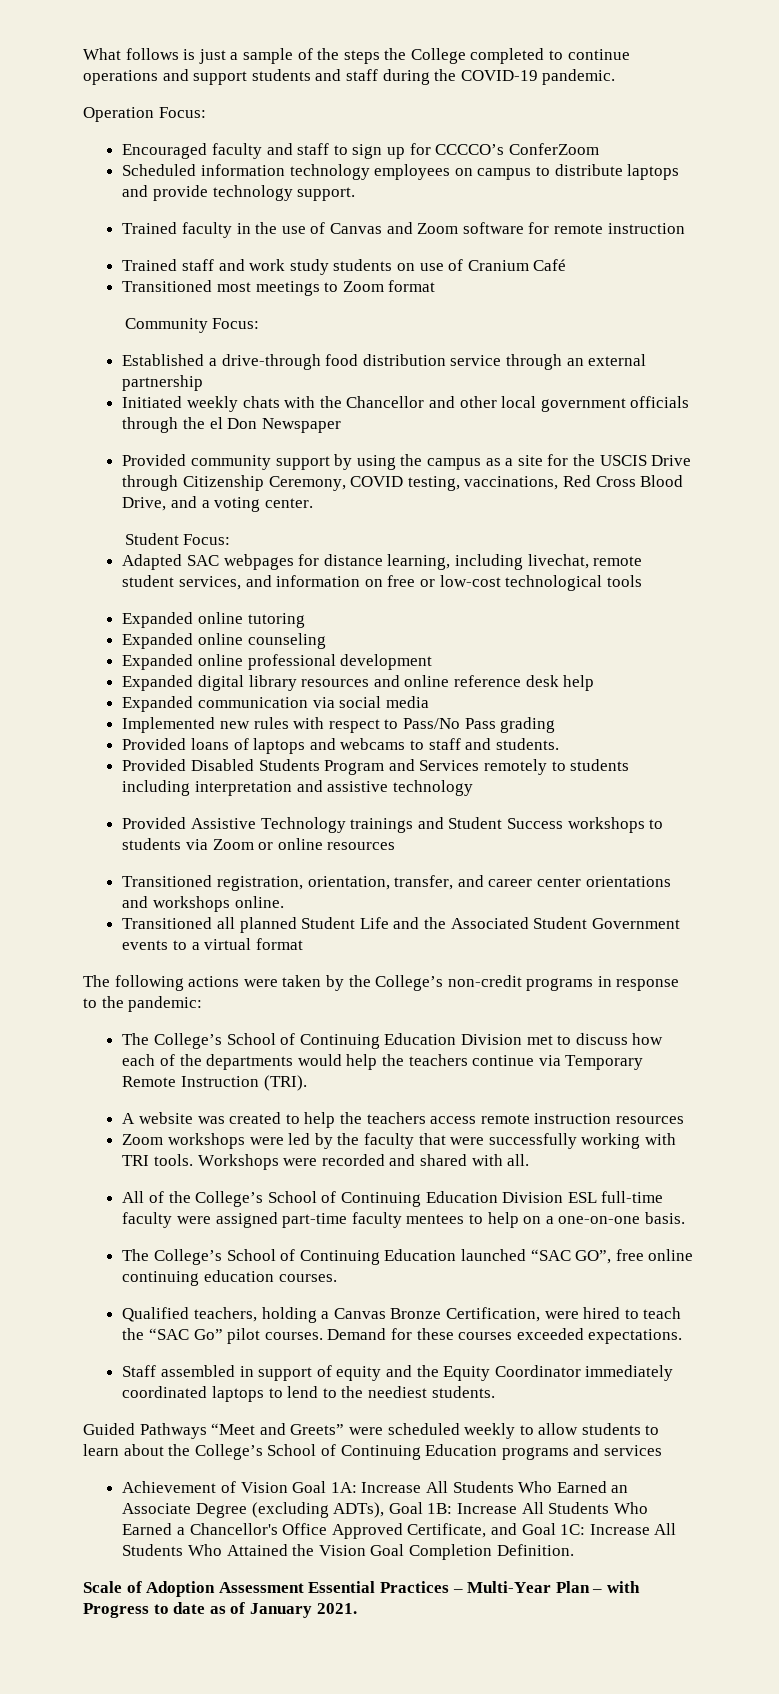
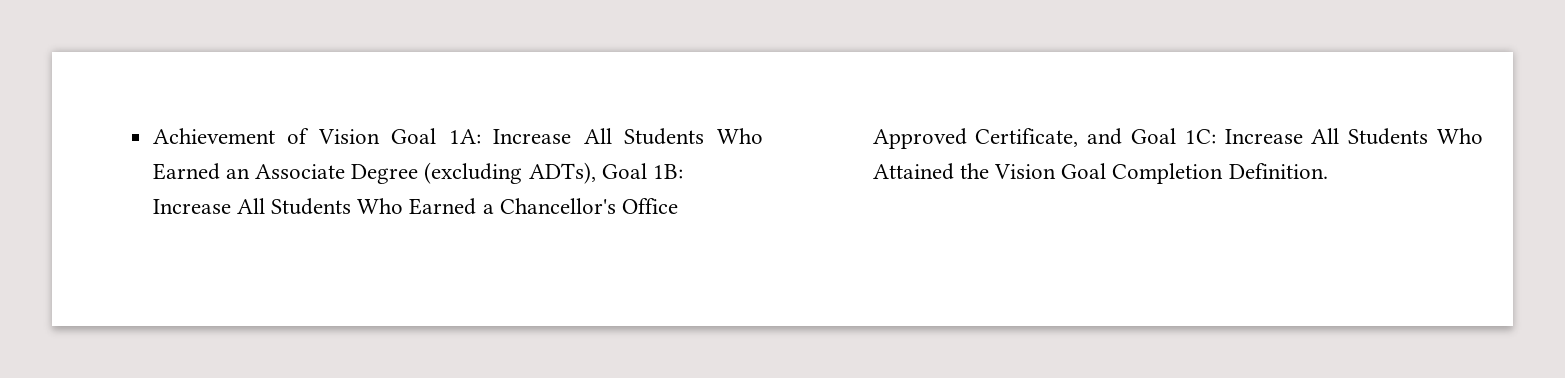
[83,48,630,64] [83,69,616,85] [83,107,206,122] [122,143,599,159] [122,164,680,180] [122,185,356,201] [122,222,685,238] [122,259,567,275] [122,280,436,296] [124,318,260,333] [122,354,647,370] [122,375,204,391] [122,396,690,412] [122,417,341,433] [122,454,692,470] [122,475,684,491] [122,496,313,512] [124,533,231,545] [122,554,643,570] [122,575,642,591] [122,612,305,628] [122,633,326,649] [122,654,433,670] [122,675,595,691] [122,696,429,712] [122,717,556,733] [122,738,559,754] [122,759,630,775] [122,780,473,796] [122,817,664,833] [122,838,396,850] [122,875,671,891] [122,896,284,912] [122,917,680,933] [122,938,303,950] [83,975,680,991] [83,996,203,1012] [122,1033,664,1049] [122,1054,644,1070] [122,1075,307,1091] [122,1112,684,1128] [122,1133,676,1149] [122,1154,530,1170] [122,1191,664,1207] [122,1212,685,1228] [122,1249,694,1265] [122,1270,337,1286] [122,1307,682,1323] [122,1328,683,1344] [122,1365,674,1381] [122,1386,495,1402] [83,1423,660,1439] [83,1444,662,1460] What follows is just a sample of the steps the College completed to continue operations and support students and staff during the COVID-19 pandemic. // Operation Focus: // Encouraged faculty and staff to sign up for CCCCO’s ConferZoom // Scheduled information technology employees on campus to distribute laptops and provide technology support. // Trained faculty in the use of Canvas and Zoom software for remote instruction // Trained staff and work study students on use of Cranium Café // Transitioned most meetings to Zoom format // Community Focus: // Established a drive-through food distribution service through an external partnership // Initiated weekly chats with the Chancellor and other local government officials through the el Don Newspaper // Provided community support by using the campus as a site for the USCIS Drive through Citizenship Ceremony, COVID testing, vaccinations, Red Cross Blood Drive, and a voting center. // Student Focus: // Adapted SAC webpages for distance learning, including livechat, remote student services, and information on free or low-cost technological tools // Expanded online tutoring // Expanded online counseling // Expanded online professional development // Expanded digital library resources and online reference desk help // Expanded communication via social media // Implemented new rules with respect to Pass/No Pass grading // Provided loans of laptops and webcams to staff and students. // Provided Disabled Students Program and Services remotely to students including interpretation and assistive technology // Provided Assistive Technology trainings and Student Success workshops to students via Zoom or online resources // Transitioned registration, orientation, transfer, and career center orientations and workshops online. // Transitioned all planned Student Life and the Associated Student Government events to a virtual format // The following actions were taken by the College’s non-credit programs in response to the pandemic: // The College’s School of Continuing Education Division met to discuss how each of the departments would help the teachers continue via Temporary Remote Instruction (TRI). // A website was created to help the teachers access remote instruction resources // Zoom workshops were led by the faculty that were successfully working with TRI tools. Workshops were recorded and shared with all. // All of the College’s School of Continuing Education Division ESL full-time faculty were assigned part-time faculty mentees to help on a one-on-one basis. // The College’s School of Continuing Education launched “SAC GO”, free online continuing education courses. // Qualified teachers, holding a Canvas Bronze Certification, were hired to teach the “SAC Go” pilot courses. Demand for these courses exceeded expectations. // Staff assembled in support of equity and the Equity Coordinator immediately coordinated laptops to lend to the neediest students. // Guided Pathways “Meet and Greets” were scheduled weekly to allow students to learn about the College’s School of Continuing Education programs and services // -> (152, 136) none
[83,1581,640,1597] [83,1602,357,1618] // Scale of Adoption Assessment Essential Practices – Multi-Year Plan – with Progress to date as of January 2021. -> (1328, 171) none

